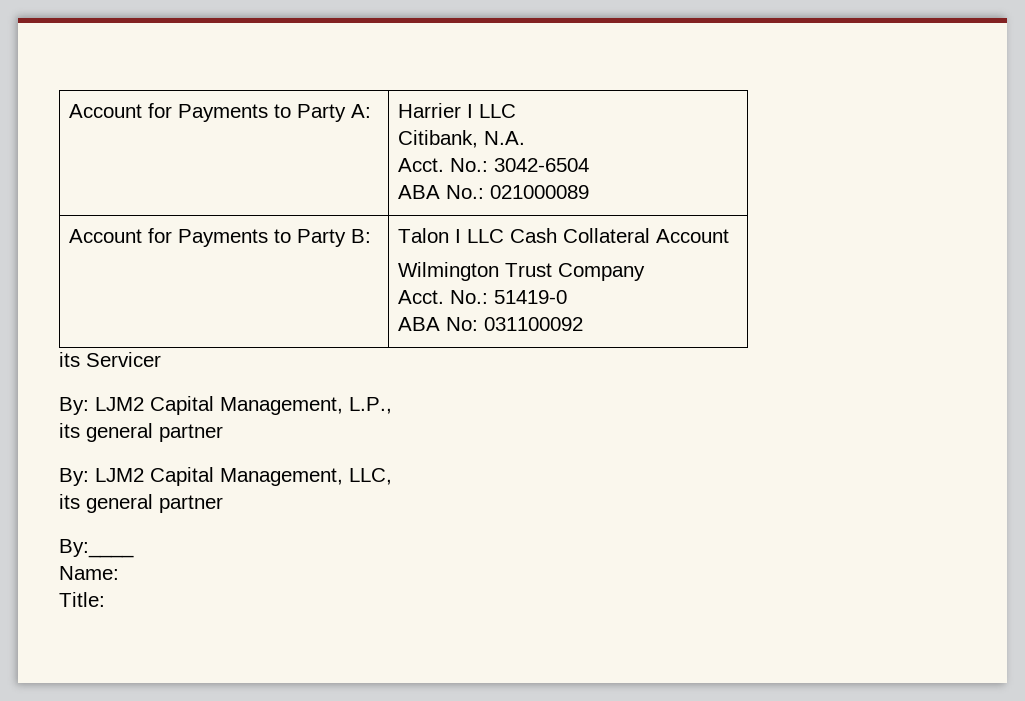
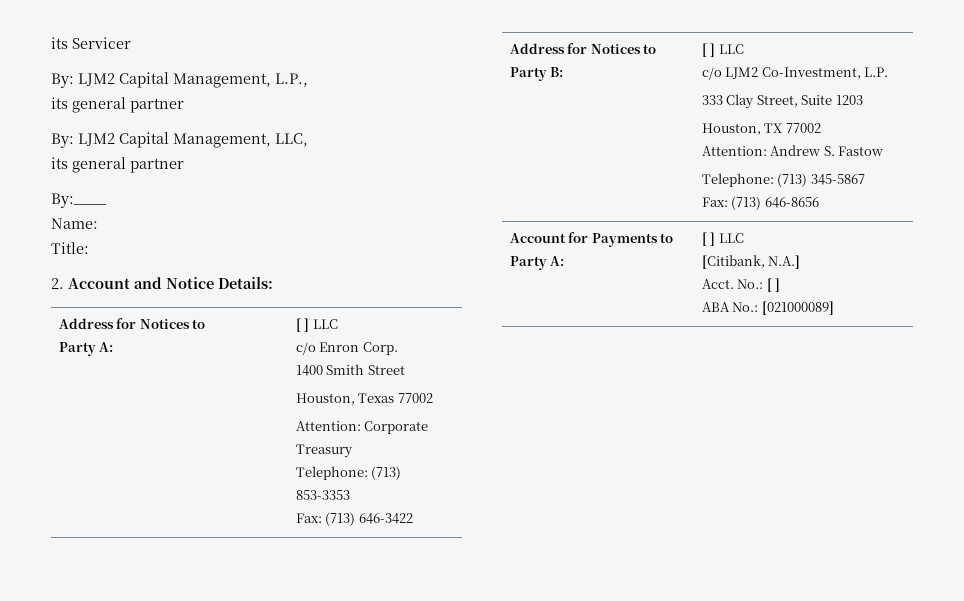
[69,103,372,122] [398,103,517,118] [398,130,526,148] [398,158,590,172] [398,185,590,199] [69,228,372,247] [398,228,730,243] [398,262,646,281] [398,290,568,304] [398,317,584,331] Account for Payments to Party A: | Harrier I LLC // Citibank, N.A. // Acct. No.: 3042-6504 // ABA No.: 021000089 // Account for Payments to Party B: | Talon I LLC Cash Collateral Account // Wilmington Trust Company // Acct. No.: 51419-0 // ABA No: 031100092 // -> (51, 43) none
(105, 599) none -> [51,277,273,289] [58,318,206,329] [58,342,114,356] [295,318,338,332] [295,342,398,355] [295,364,405,376] [295,393,433,405] [295,421,429,434] [295,444,353,458] [295,466,402,480] [295,490,350,500] [295,512,413,526] [509,43,657,54] [509,67,564,81] [701,43,744,57] [701,67,889,80] [701,94,863,109] [701,123,821,135] [701,145,884,156] [701,173,865,187] [701,196,819,210] [509,232,674,247] [509,256,565,270] [701,232,744,246] [701,255,801,269] [701,278,781,292] [701,301,834,315] // 2. Account and Notice Details: // Address for Notices to Party A: | [ ] LLC // c/o Enron Corp. // 1400 Smith Street // Houston, Texas 77002 // Attention: Corporate Treasury // Telephone: (713) 853-3353 // Fax: (713) 646-3422 // Address for Notices to Party B: | [ ] LLC // c/o LJM2 Co-Investment, L.P. // 333 Clay Street, Suite 1203 // Houston, TX 77002 // Attention: Andrew S. Fastow // Telephone: (713) 345-5867 // Fax: (713) 646-8656 // Account for Payments to Party A: | [ ] LLC // [Citibank, N.A.] // Acct. No.: [ ] // ABA No.: [021000089]

